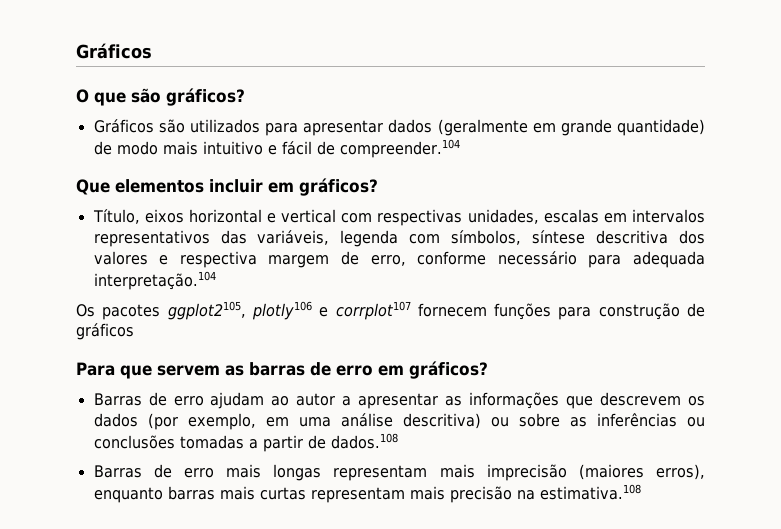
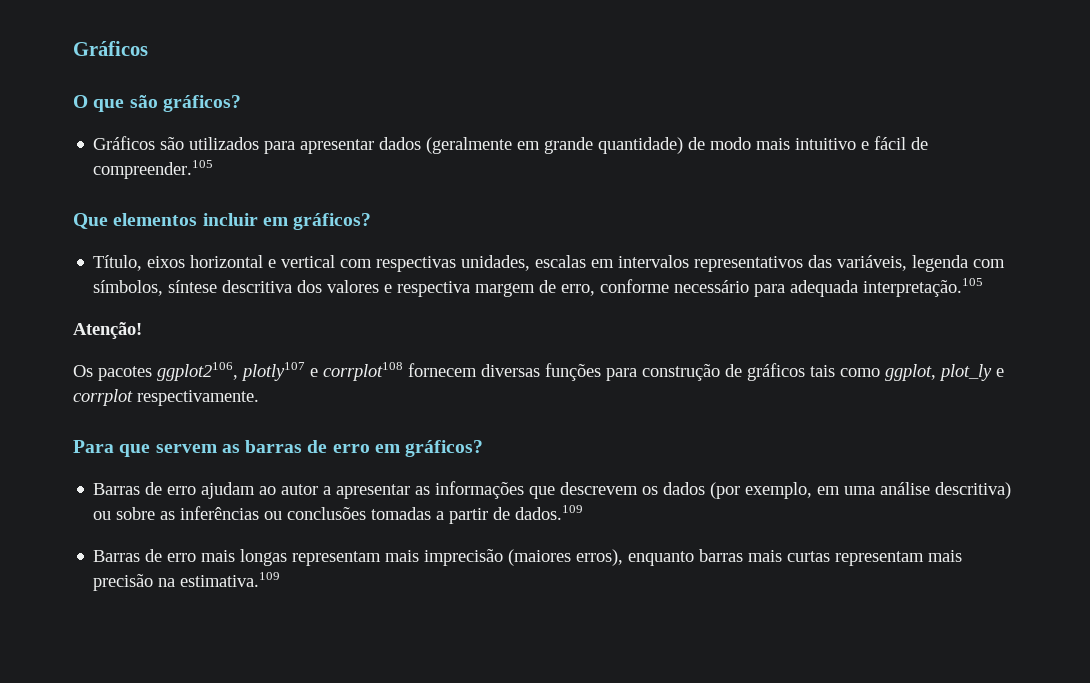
[339,139,460,158] compreender.104 -> [93,160,214,179] compreender.105
[93,271,216,290] interpretação.104 -> [863,278,984,297] [73,322,142,339] interpretação.105 // Atenção!
[167,301,487,320] ggplot2105, plotly106 e corrplot107 fornecem -> [157,362,540,381] ggplot2106, plotly107 e corrplot108 fornecem diversas
(134, 331) none -> [810,364,1004,381] [73,389,259,406] tais como ggplot, plot_ly e corrplot respectivamente.
[330,433,398,449] dados.108 -> [515,505,584,520] dados.109
[539,484,641,500] estimativa.108 -> [180,572,281,587] estimativa.109

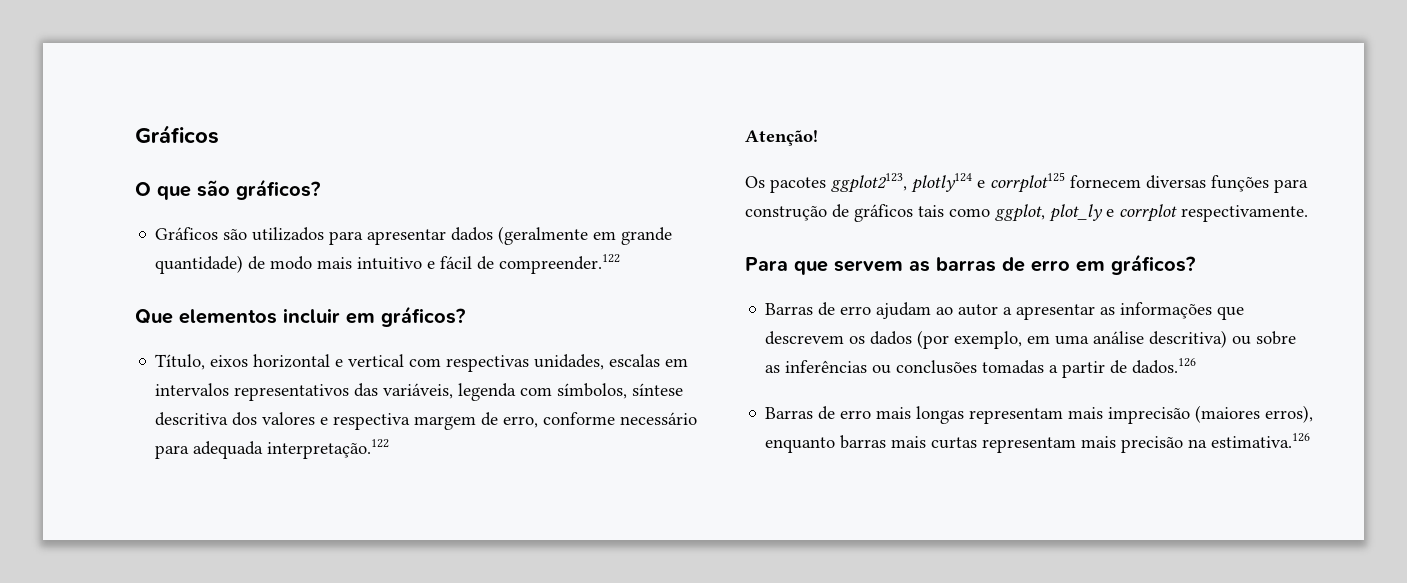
[93,160,214,179] compreender.105 -> [499,254,621,274] compreender.122
[863,278,984,297] interpretação.105 -> [267,439,390,459] interpretação.122
[157,362,403,381] ggplot2106, plotly107 e corrplot108 -> [831,172,1065,193] ggplot2123, plotly124 e corrplot125
[515,505,584,520] dados.109 -> [1132,358,1197,374] dados.126
[180,572,281,587] estimativa.109 -> [1211,433,1311,448] estimativa.126

